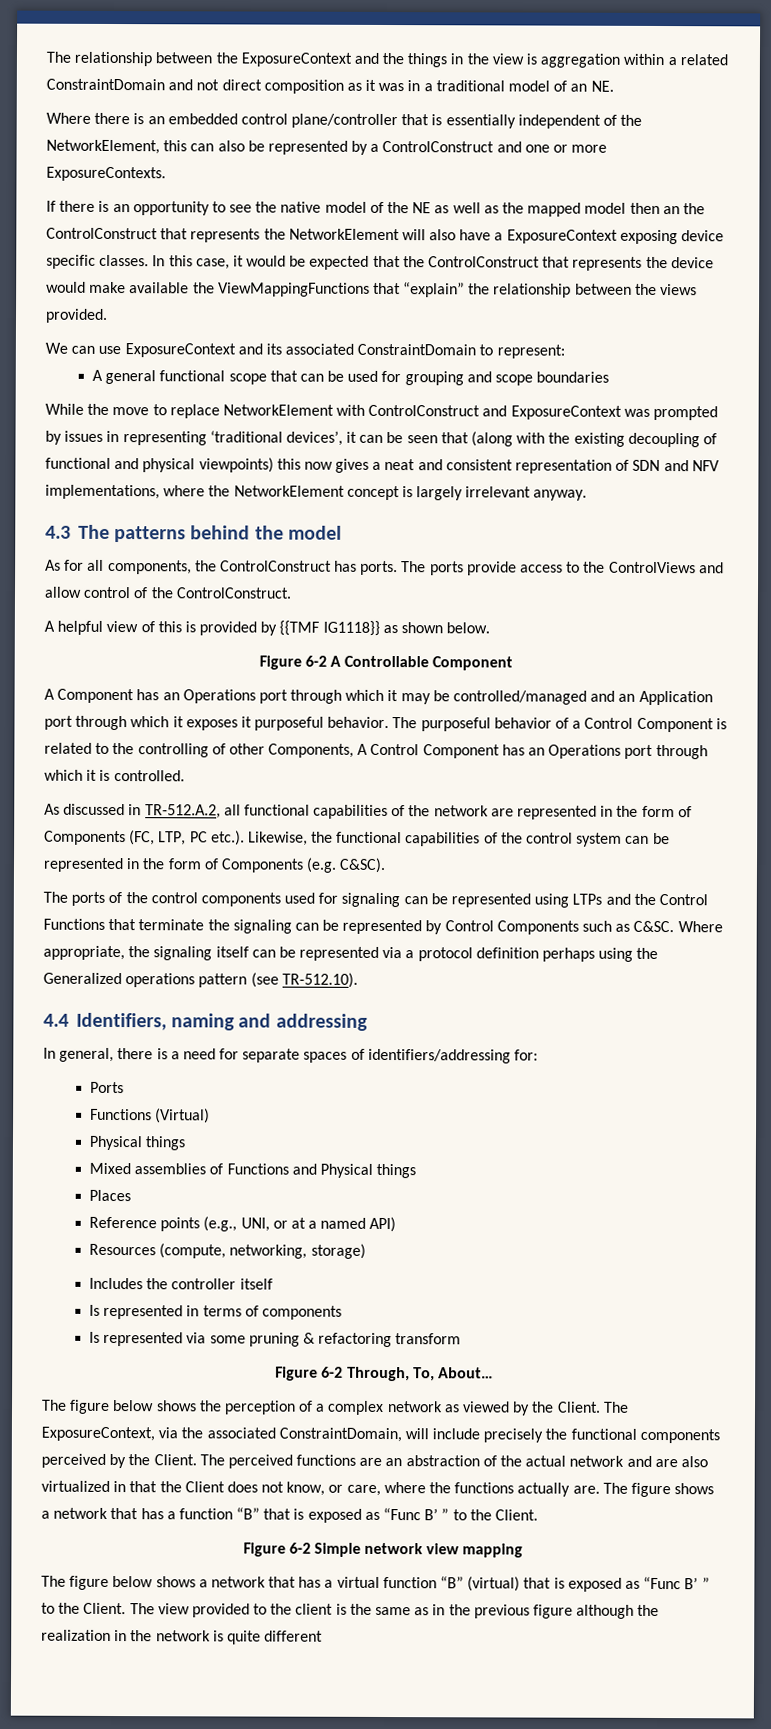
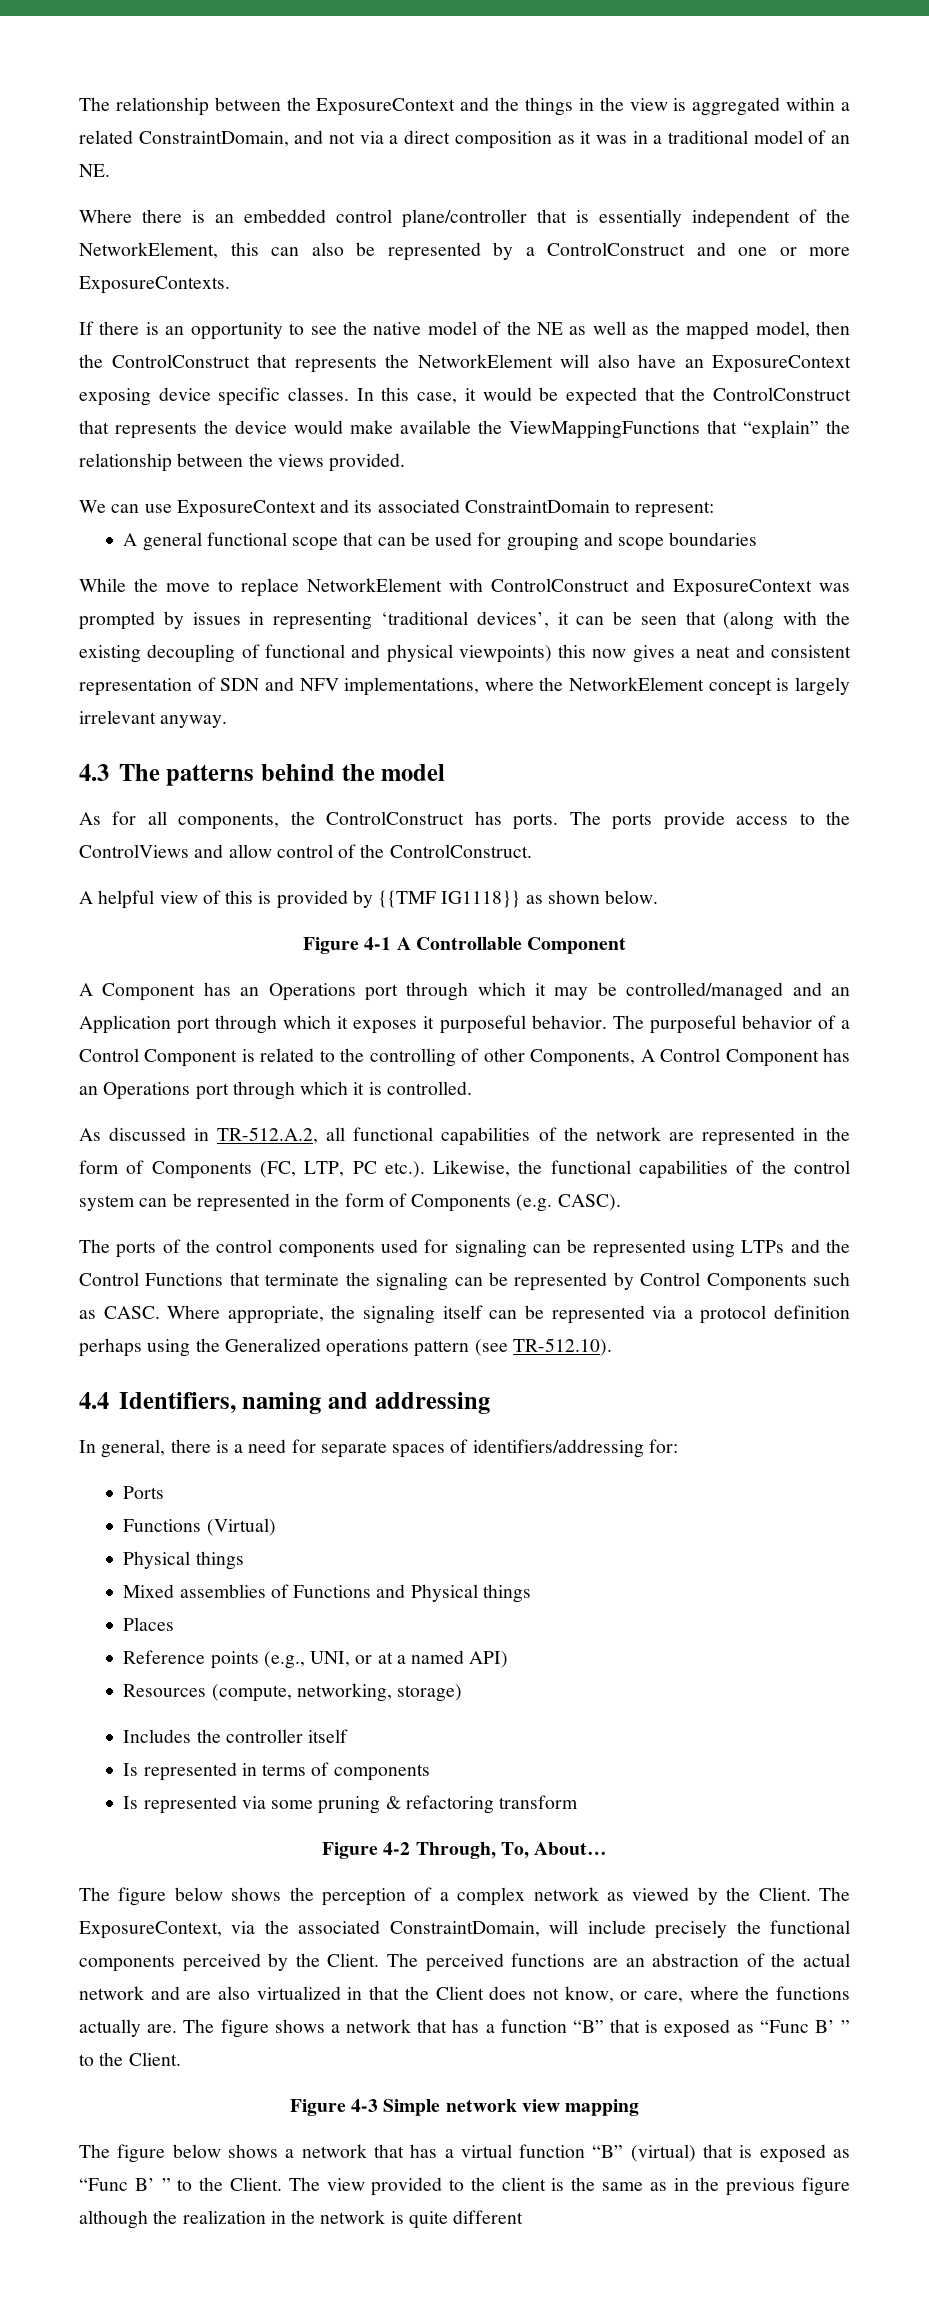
[540,53,621,68] aggregation -> [692,97,781,116] aggregated
[46,78,165,91] ConstraintDomain -> [138,131,289,147] ConstraintDomain,
(220, 85) none -> [359,131,399,144] via a
[584,202,680,215] model then an -> [755,321,851,338] model, then
[494,232,504,241] a -> [684,359,704,368] an
[304,655,327,667] 6-2 -> [364,937,392,950] 4-1
[339,857,387,874] C&SC). -> [557,1194,621,1211] CASC).
[633,920,675,933] C&SC. -> [103,1306,160,1319] CASC.
[321,1366,344,1378] 6-2 -> [383,1842,411,1855] 4-2
[288,1542,311,1554] 6-2 -> [351,2099,379,2112] 4-3

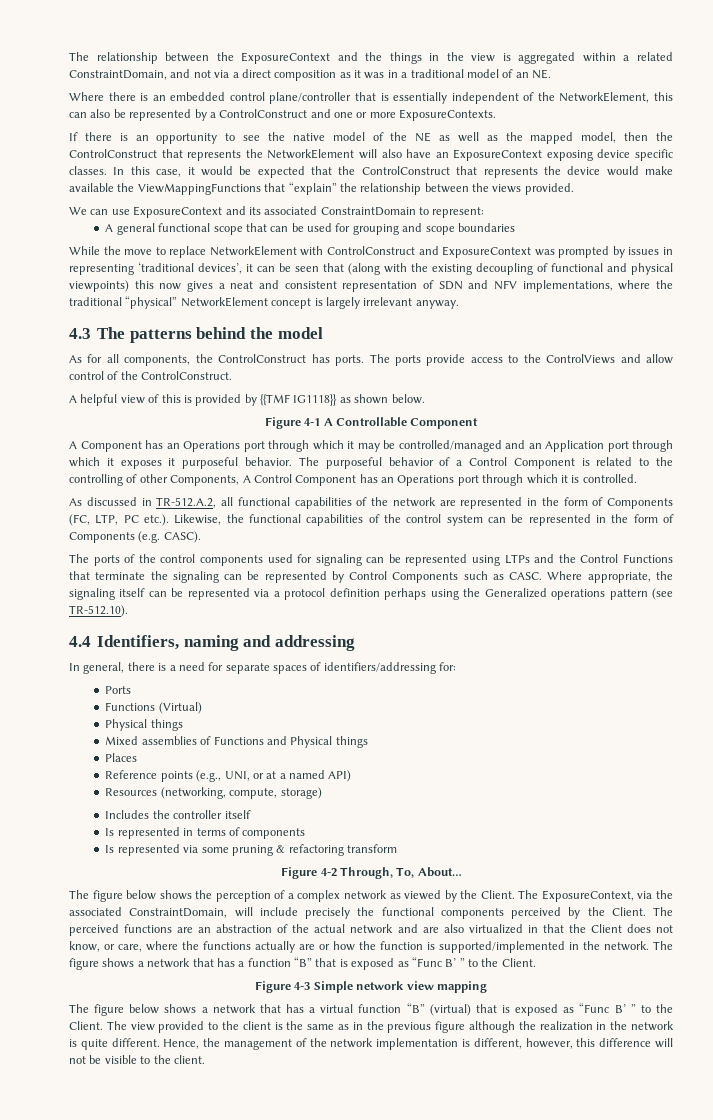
(564, 684) none -> [69,296,178,309] traditional “physical”
[211,1683,392,1702] (compute, networking, -> [160,787,278,799] (networking, compute,
[147,2024,178,2033] are. -> [299,941,649,953] are or how the function is supported/implemented in the network.
[453,2210,524,2224] different -> [111,1038,673,1050] [69,1055,205,1064] different. Hence, the management of the network implementation is different, however, this difference will not be visible to the client.

